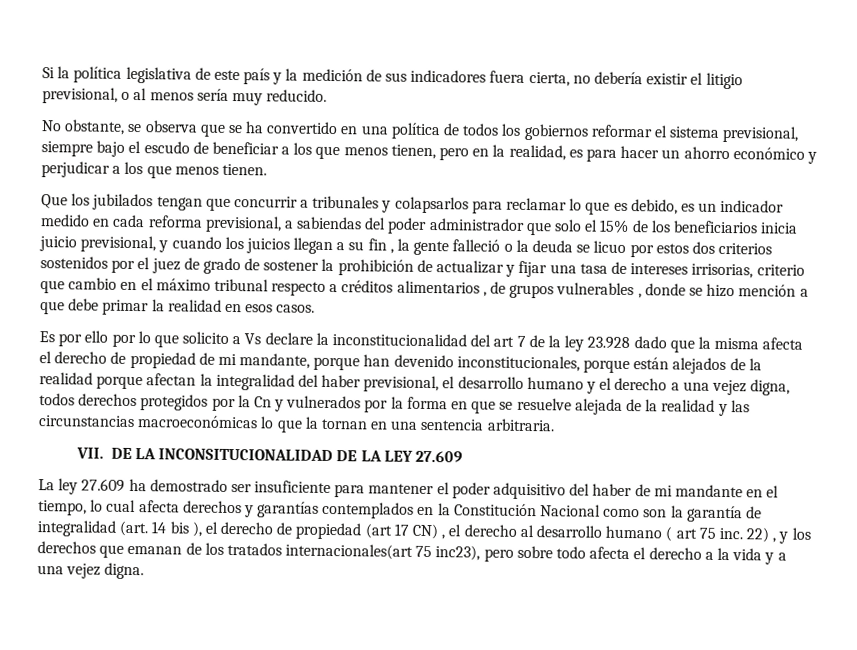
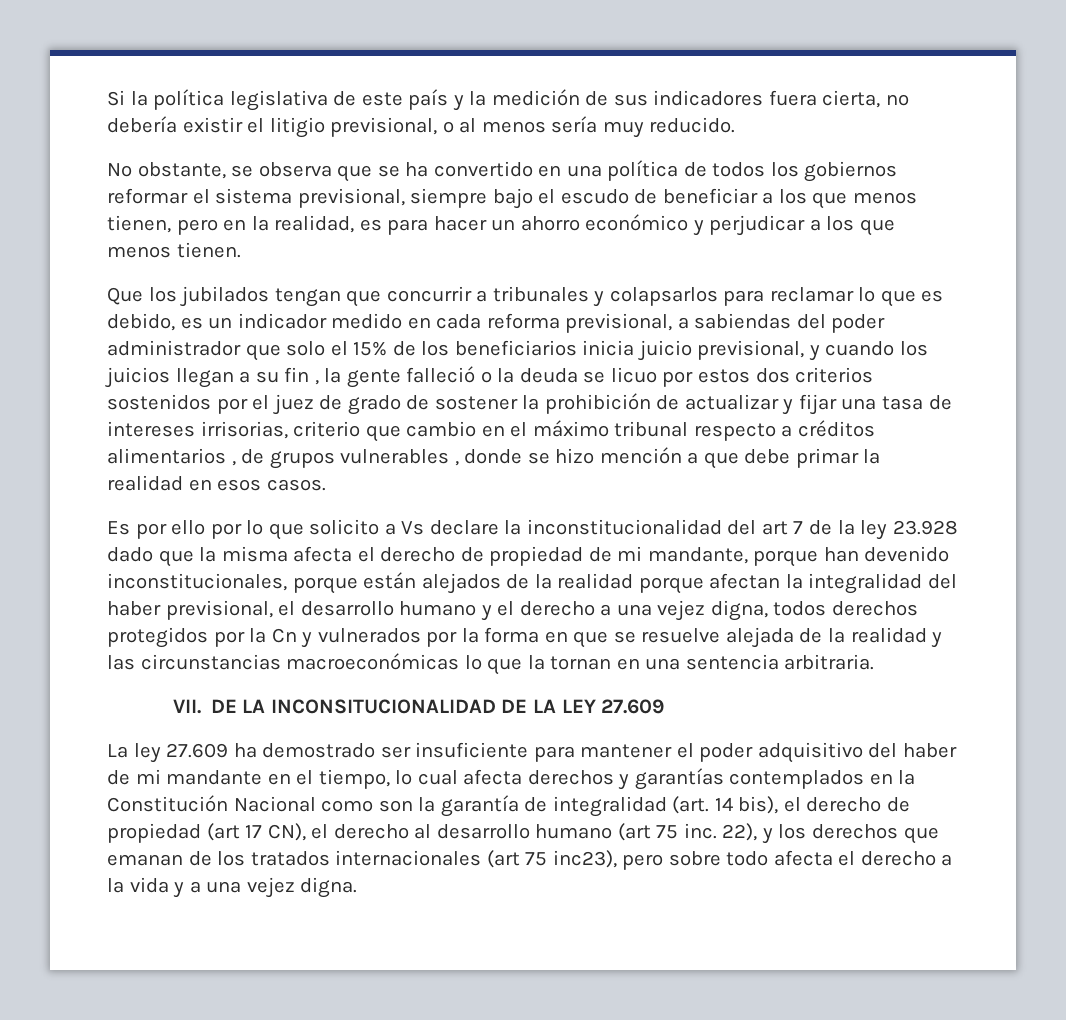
[169,521,202,537] bis ), -> [738,796,779,814] bis),
[412,523,446,540] CN) , -> [267,823,306,841] CN),
[665,526,777,543] ( art 75 inc. 22) , -> [617,823,758,841] (art 75 inc. 22),
[285,543,414,560] internacionales(art -> [335,850,520,868] internacionales (art

